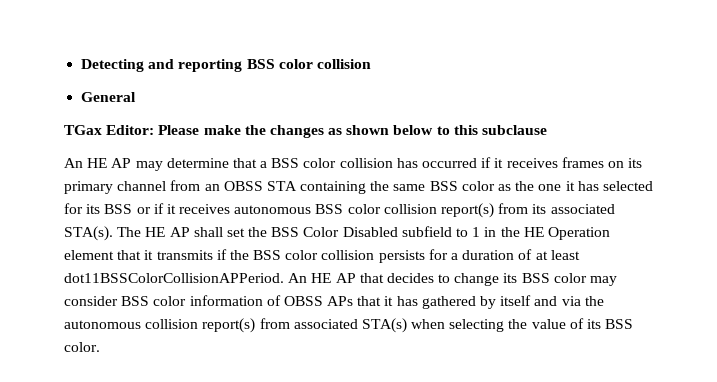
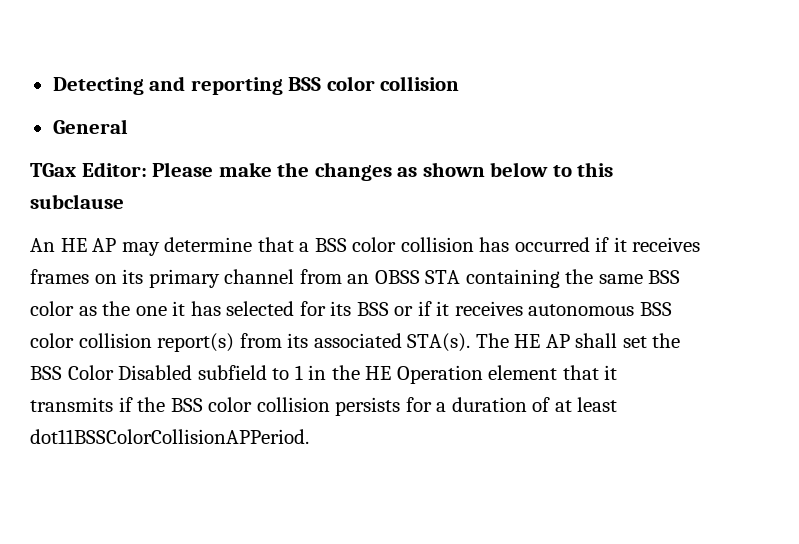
[288,273,618,286] [64,295,604,309] [64,318,634,333] [64,342,100,352] An HE AP that decides to change its BSS color may consider BSS color information of OBSS APs that it has gathered by itself and via the autonomous collision report(s) from associated STA(s) when selecting the value of its BSS color. -> (309, 436) none

